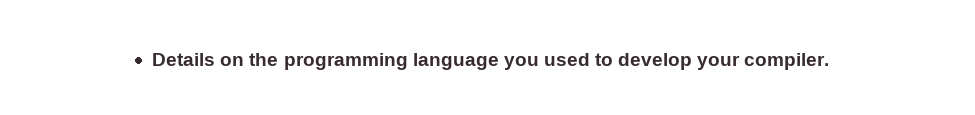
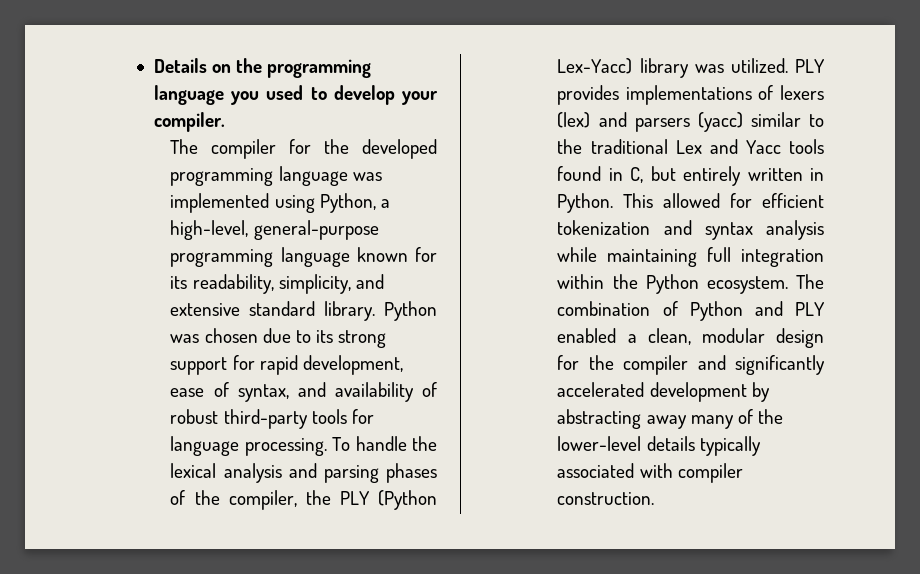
(830, 61) none -> [170,139,437,159] [170,166,382,186] [170,193,390,213] [170,220,379,240] [170,247,438,267] [170,274,384,294] [170,301,437,321] [170,328,387,348] [170,355,403,375] [170,382,437,402] [170,409,374,429] [170,436,437,456] [170,463,437,483] [170,490,437,510] [557,58,826,78] [557,85,824,105] [557,112,824,132] [557,139,824,154] [557,166,824,186] [557,193,824,213] [557,220,824,240] [557,247,824,267] [557,274,824,294] [557,301,826,321] [557,328,824,348] [557,355,825,375] [557,382,770,402] [557,409,783,429] [557,436,761,456] [557,463,743,483] [557,492,655,505] // The compiler for the developed programming language was implemented using Python, a high-level, general-purpose programming language known for its readability, simplicity, and extensive standard library. Python was chosen due to its strong support for rapid development, ease of syntax, and availability of robust third-party tools for language processing. To handle the lexical analysis and parsing phases of the compiler, the PLY (Python Lex-Yacc) library was utilized. PLY provides implementations of lexers (lex) and parsers (yacc) similar to the traditional Lex and Yacc tools found in C, but entirely written in Python. This allowed for efficient tokenization and syntax analysis while maintaining full integration within the Python ecosystem. The combination of Python and PLY enabled a clean, modular design for the compiler and significantly accelerated development by abstracting away many of the lower-level details typically associated with compiler construction.

